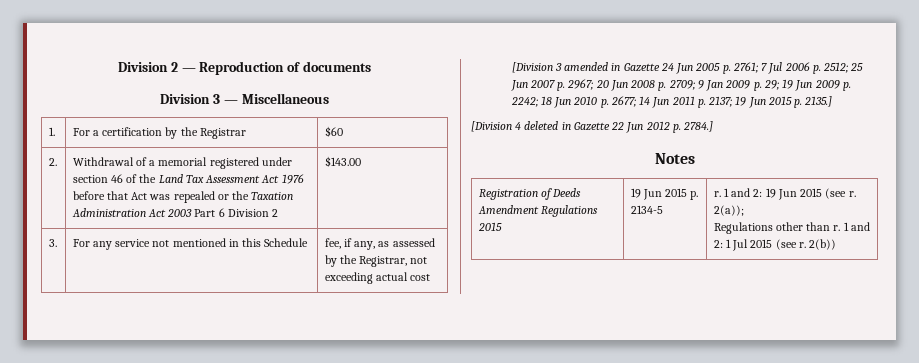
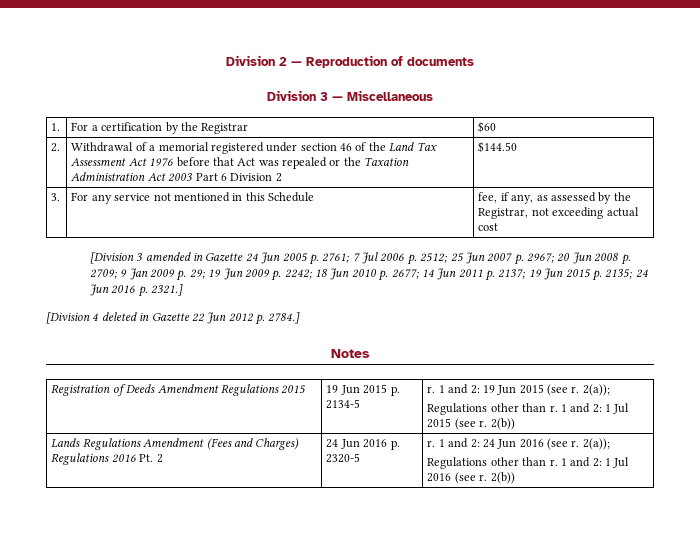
[324,156,361,167] $143.00 -> [478,141,518,153] $144.50
[804,96,833,107] 2135.] -> [605,269,648,279] [89,284,184,297] 2135; 24 Jun 2016 p. 2321.]
(837, 244) none -> [51,438,300,450] [51,453,163,465] [326,439,400,450] [326,453,361,463] [427,438,610,450] [427,457,630,469] [427,472,515,484] // Lands Regulations Amendment (Fees and Charges) Regulations 2016 Pt. 2 | 24 Jun 2016 p. 2320-5 | r. 1 and 2: 24 Jun 2016 (see r. 2(a)); // Regulations other than r. 1 and 2: 1 Jul 2016 (see r. 2(b))

